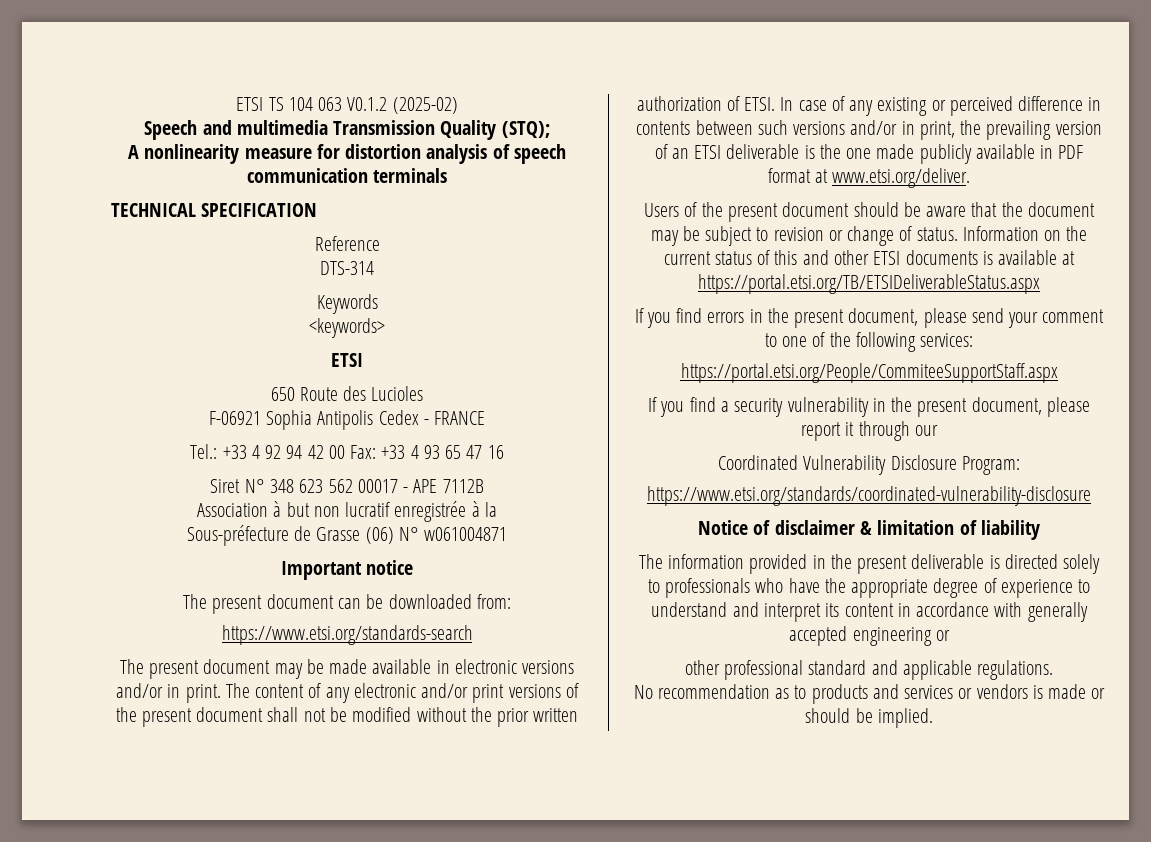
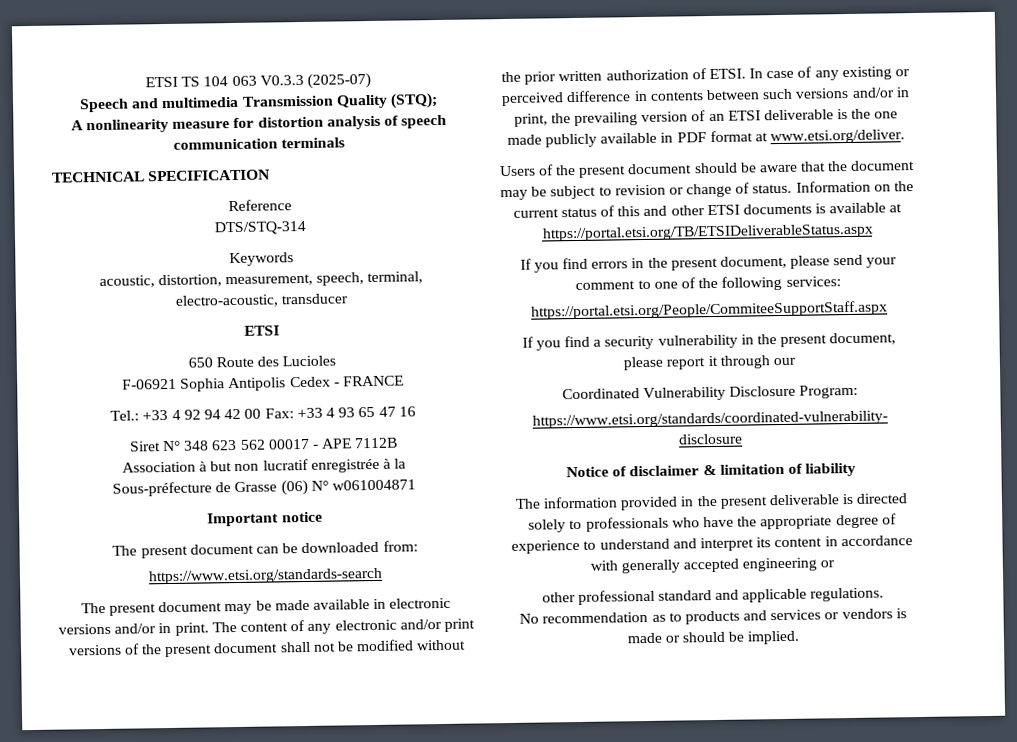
[347,97,458,114] V0.1.2 (2025-02) -> [259,72,371,89] V0.3.3 (2025-07)
[320,261,374,275] DTS-314 -> [214,220,306,236] DTS/STQ-314
[309,318,385,338] <keywords> -> [98,271,424,288] [174,293,349,308] acoustic, distortion, measurement, speech, terminal, electro-acoustic, transducer

